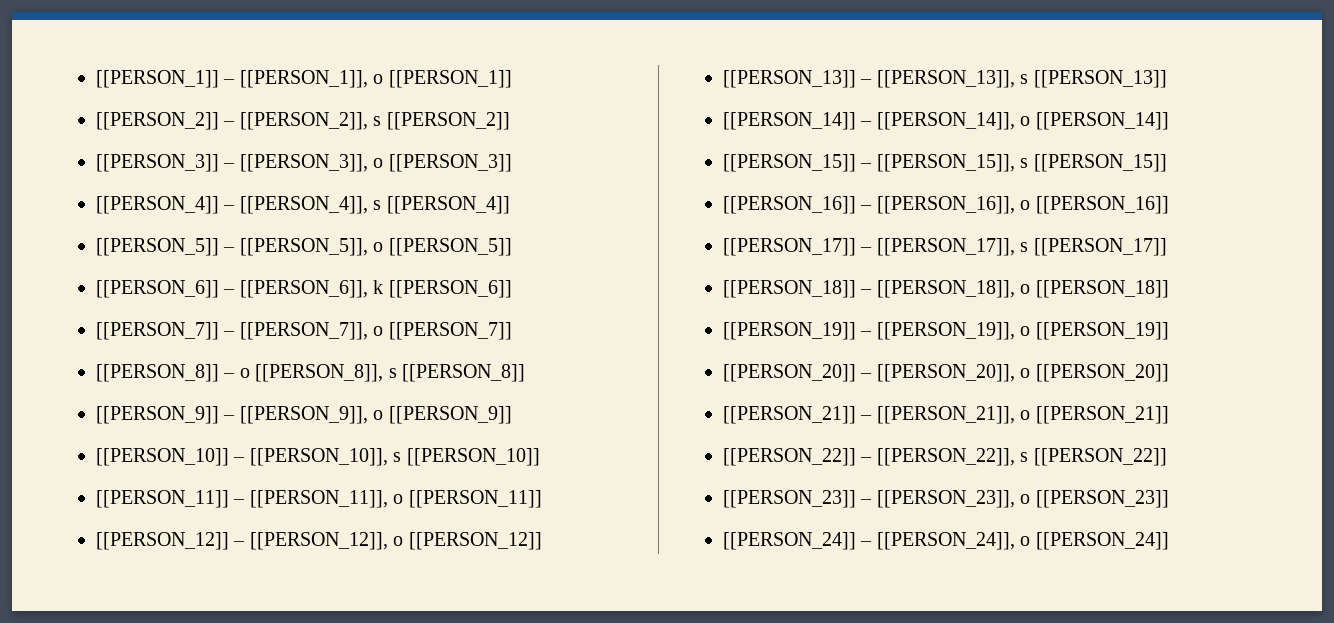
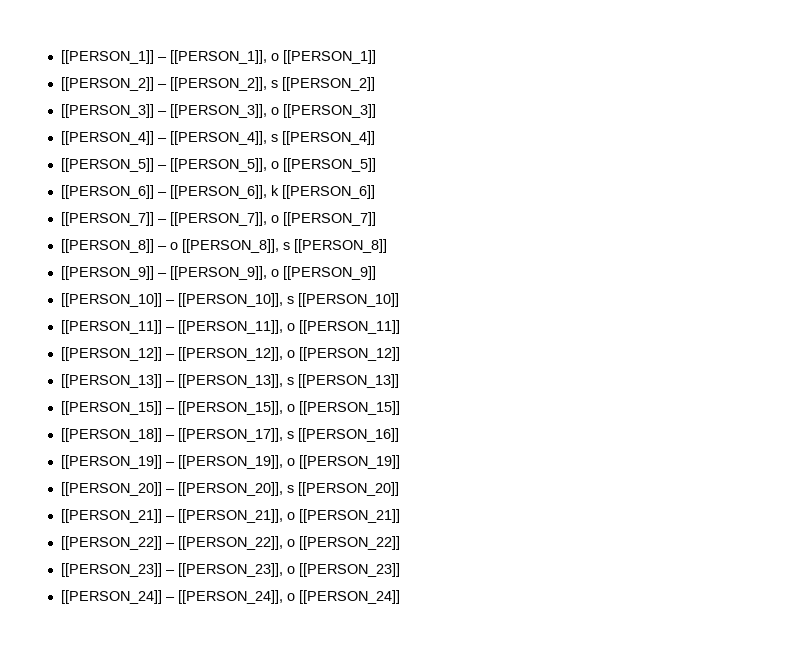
[723,112,1169,130] // [[PERSON_14]] – [[PERSON_14]], o [[PERSON_14]] -> (400, 381) none
[1020,158,1029,168] s -> [287,404,296,412] o
[723,196,1169,214] [723,238,1167,256] [723,280,1169,298] [[PERSON_16]] – [[PERSON_16]], o [[PERSON_16]] // [[PERSON_17]] – [[PERSON_17]], s [[PERSON_17]] // [[PERSON_18]] – [[PERSON_18]], o [[PERSON_18]] -> [61,428,400,442] [[PERSON_18]] – [[PERSON_17]], s [[PERSON_16]]
[1020,368,1031,378] o -> [287,485,295,493] s
[1020,452,1029,462] s -> [287,539,296,547] o

